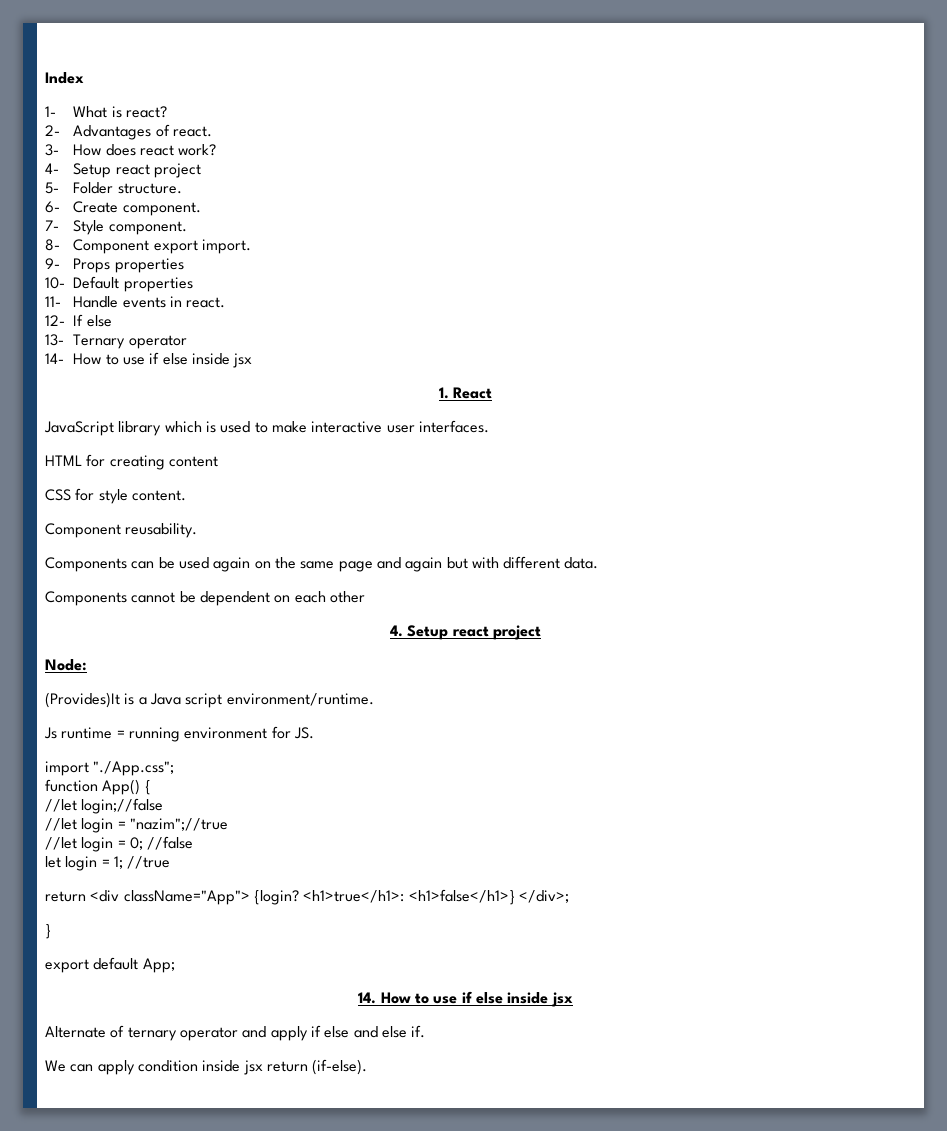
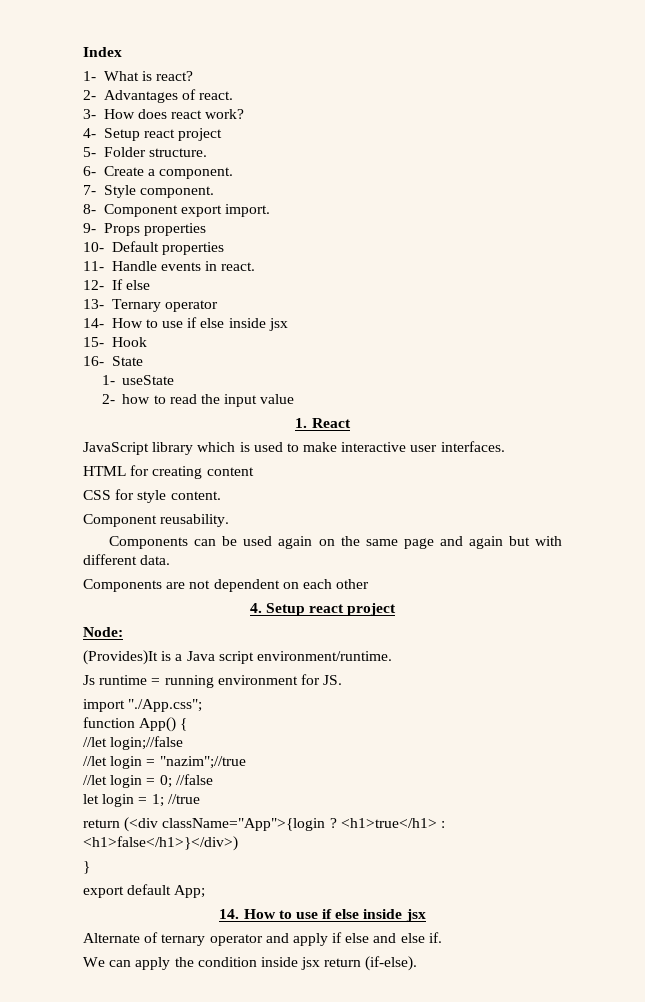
(119, 207) none -> [147,169,155,176] a
(253, 360) none -> [83,337,147,347] [83,356,143,366] [101,375,175,385] [101,394,295,407] // 15- Hook // 16- State // 1- useState // 2- how to read the input value
[131,591,196,603] cannot be -> [166,580,211,589] are not
[90,889,569,905] <div className="App"> {login? <h1>true</h1>: <h1>false</h1>} </div>; -> [124,817,445,832] [83,836,238,851] (<div className="App">{login ? <h1>true</h1> : <h1>false</h1>}</div>)
(135, 1067) none -> [174,957,194,967] the

